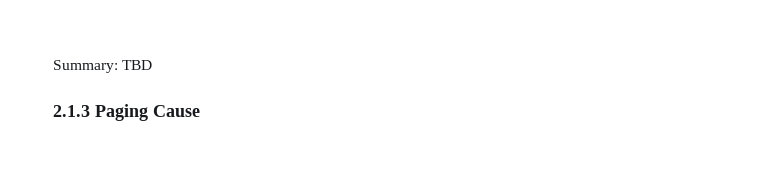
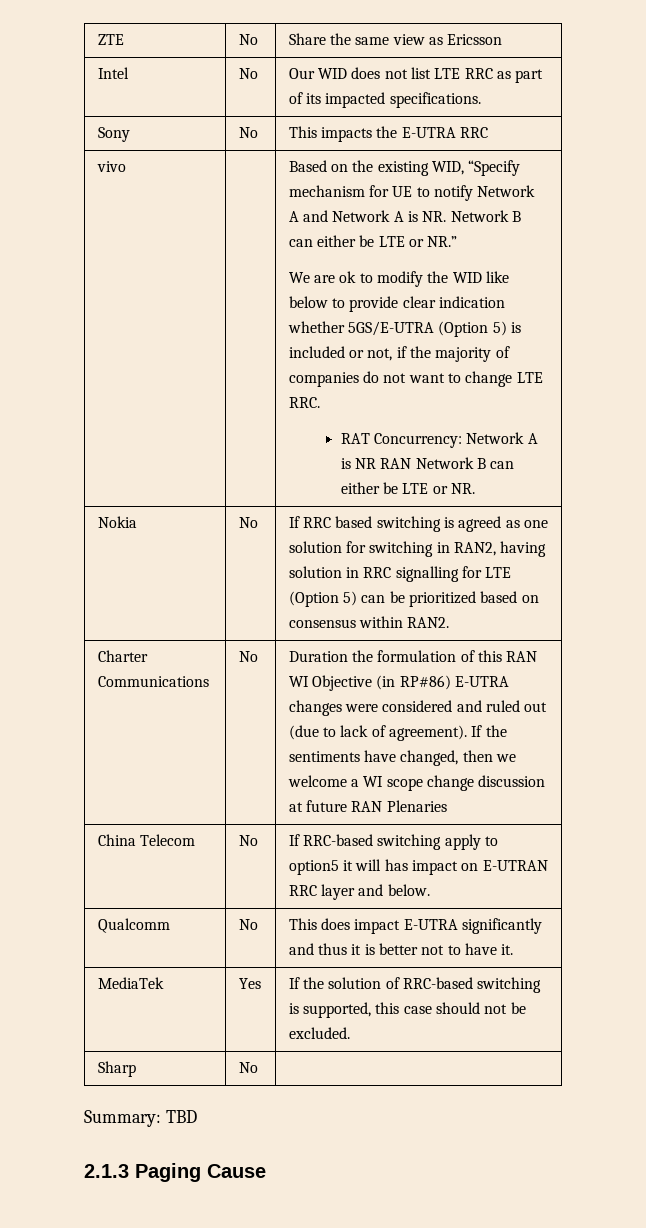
(53, 66) none -> [97,34,124,45] [238,34,258,45] [288,33,503,45] [97,67,129,79] [238,68,258,79] [288,67,544,83] [288,92,481,108] [97,127,130,142] [238,127,258,138] [288,126,488,142] [96,161,126,172] [288,160,521,176] [288,185,536,201] [288,210,521,222] [288,235,458,247] [288,271,509,287] [288,296,505,312] [287,321,521,337] [288,346,510,362] [288,371,543,387] [288,397,320,408] [340,432,538,448] [340,457,515,469] [340,482,475,494] [97,516,137,528] [238,517,258,528] [288,516,548,532] [288,541,547,557] [288,566,512,582] [288,591,539,607] [288,616,450,628] [97,650,148,662] [97,676,209,687] [238,651,258,662] [288,650,538,662] [288,675,509,691] [288,700,548,716] [288,725,507,741] [288,750,516,766] [287,775,546,791] [288,800,447,812] [97,834,195,846] [238,835,258,846] [288,834,498,850] [288,859,548,875] [288,884,430,900] [97,918,170,933] [238,919,258,930] [288,918,542,934] [288,943,514,955] [97,977,164,989] [238,978,261,989] [288,977,542,993] [288,1002,526,1018] [288,1027,350,1039] [97,1061,136,1077] [238,1062,258,1073] ZTE | No | Share the same view as Ericsson // Intel | No | Our WID does not list LTE RRC as part of its impacted specifications. // Sony | No | This impacts the E-UTRA RRC // vivo | | Based on the existing WID, “Specify mechanism for UE to notify Network A and Network A is NR. Network B can either be LTE or NR.” // We are ok to modify the WID like below to provide clear indication whether 5GS/E-UTRA (Option 5) is included or not, if the majority of companies do not want to change LTE RRC. // RAT Concurrency: Network A is NR RAN Network B can either be LTE or NR. // Nokia | No | If RRC based switching is agreed as one solution for switching in RAN2, having solution in RRC signalling for LTE (Option 5) can be prioritized based on consensus within RAN2. // Charter Communications | No | Duration the formulation of this RAN WI Objective (in RP#86) E-UTRA changes were considered and ruled out (due to lack of agreement). If the sentiments have changed, then we welcome a WI scope change discussion at future RAN Plenaries // China Telecom | No | If RRC-based switching apply to option5 it will has impact on E-UTRAN RRC layer and below. // Qualcomm | No | This does impact E-UTRA significantly and thus it is better not to have it. // MediaTek | Yes | If the solution of RRC-based switching is supported, this case should not be excluded. // Sharp | No | //

